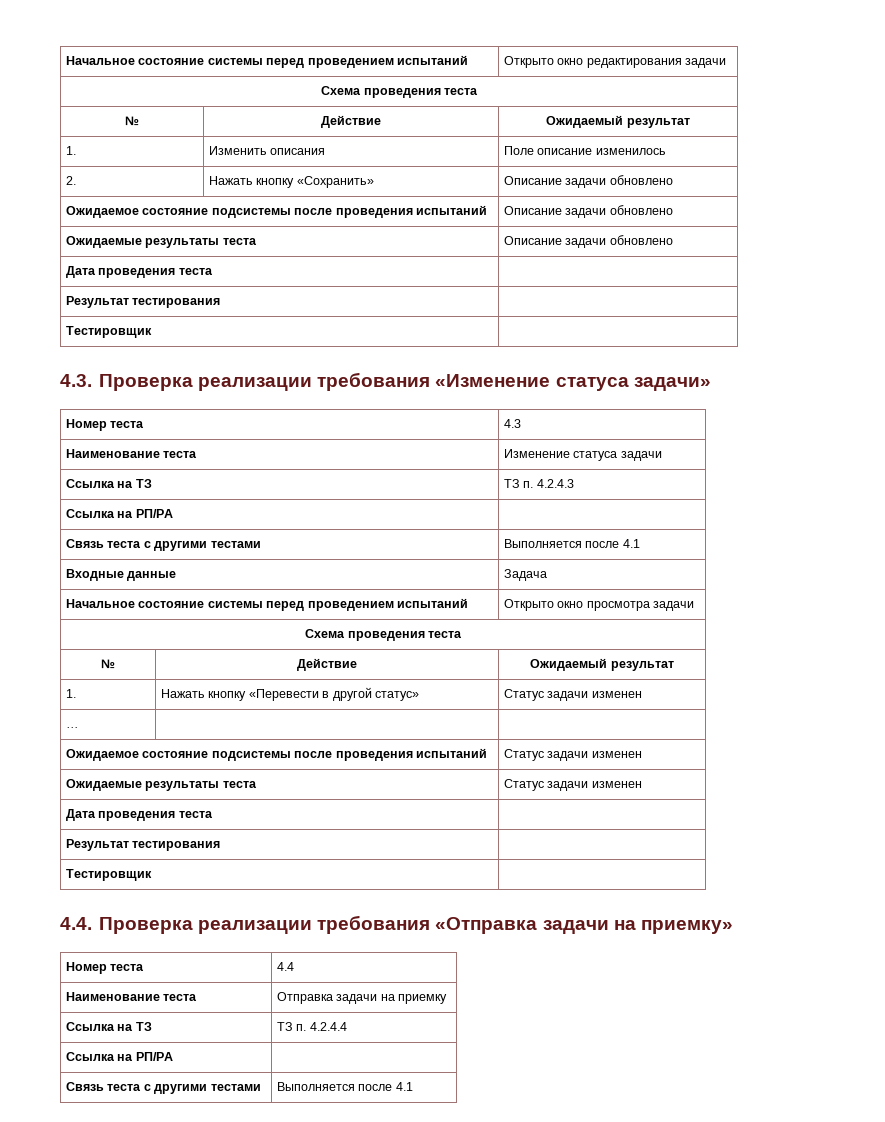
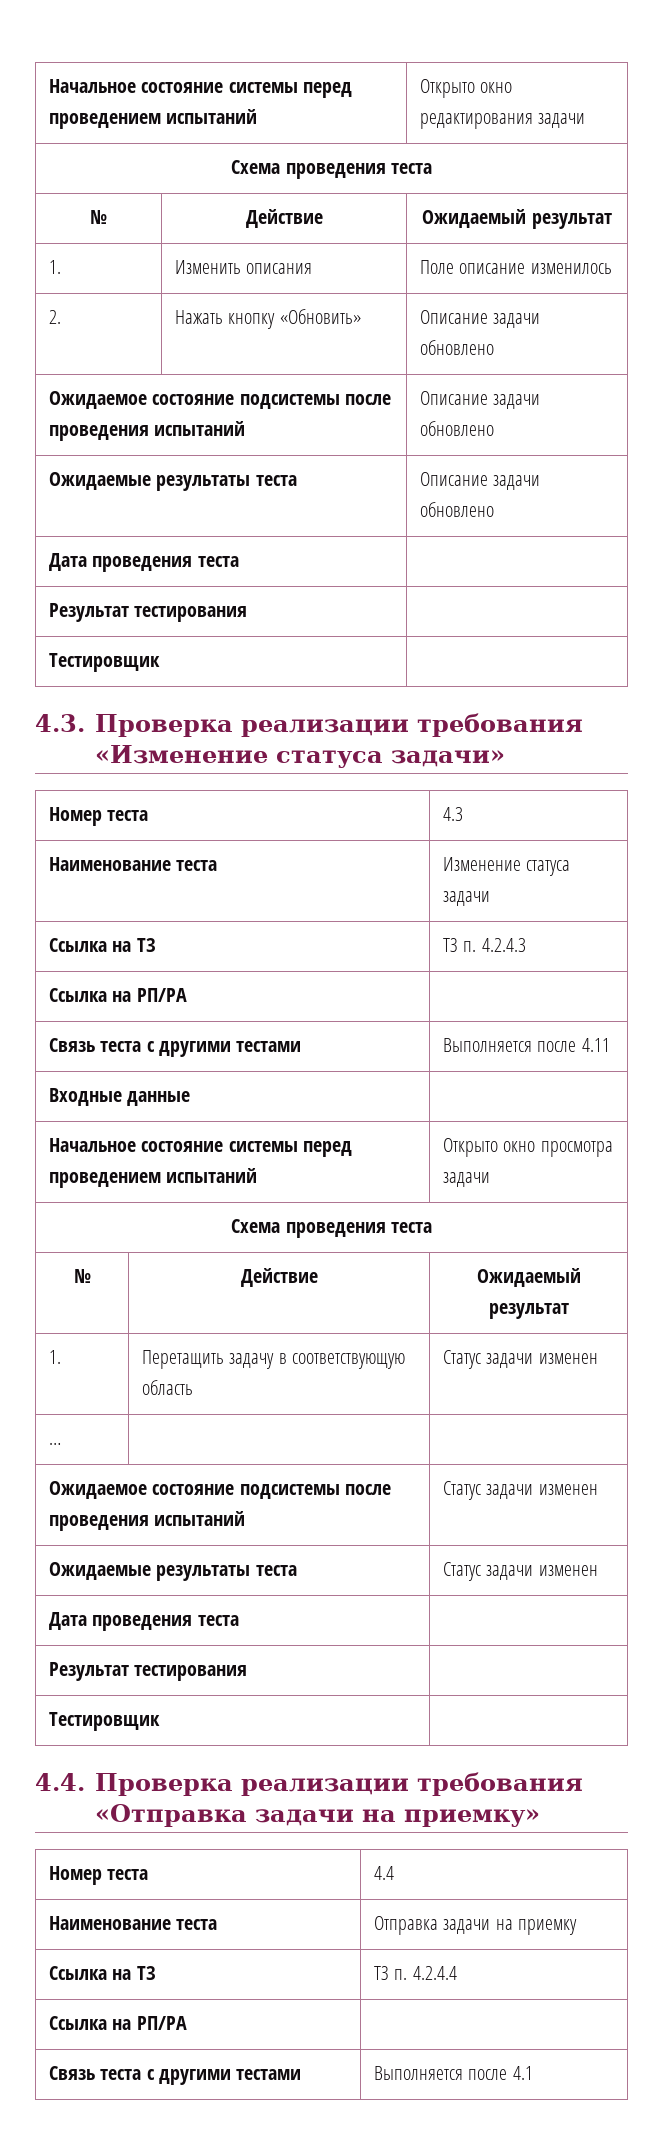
[296,176,374,188] «Сохранить» -> [279,309,361,324] «Обновить»
[622,539,640,548] 4.1 -> [581,1038,610,1052] 4.11
[504,569,548,581] Задача -> (191, 1098) none
[161,687,419,701] Нажать кнопку «Перевести в другой статус» -> [142,1350,405,1369] [142,1380,194,1395] Перетащить задачу в соответствующую область

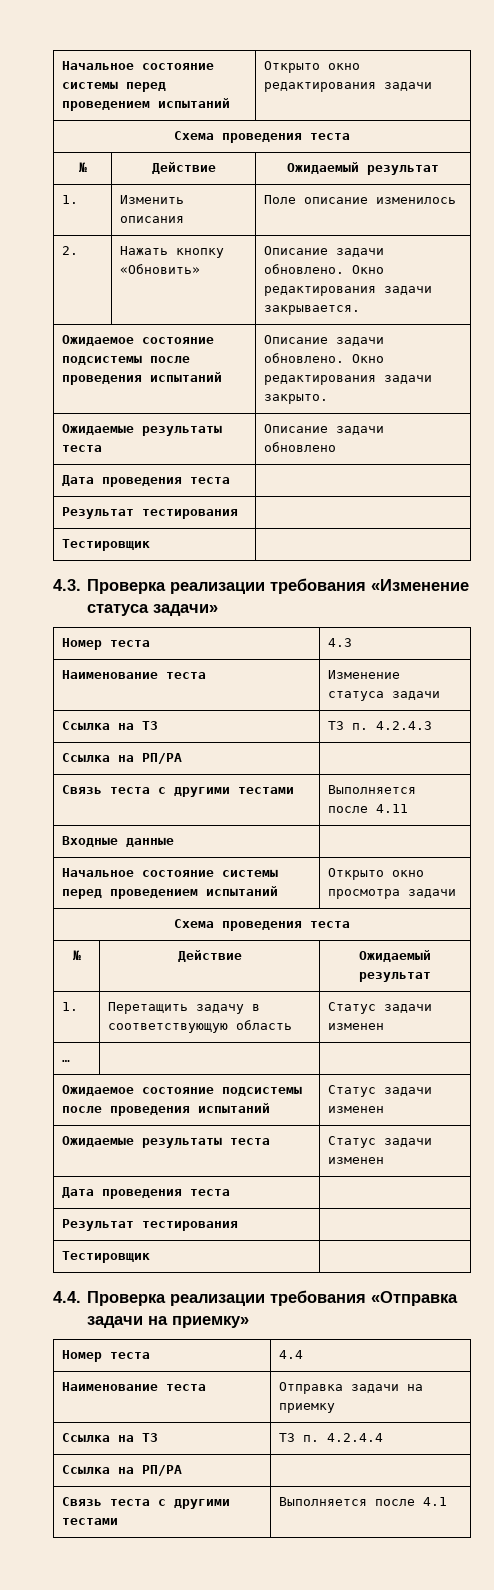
[420,340,495,355] обновлено -> [263,264,384,274] [263,286,432,296] [263,305,360,315] обновлено. Окно редактирования задачи закрывается.
[420,421,495,436] обновлено -> [263,353,384,363] [263,375,432,385] [263,394,328,404] обновлено. Окно редактирования задачи закрыто.

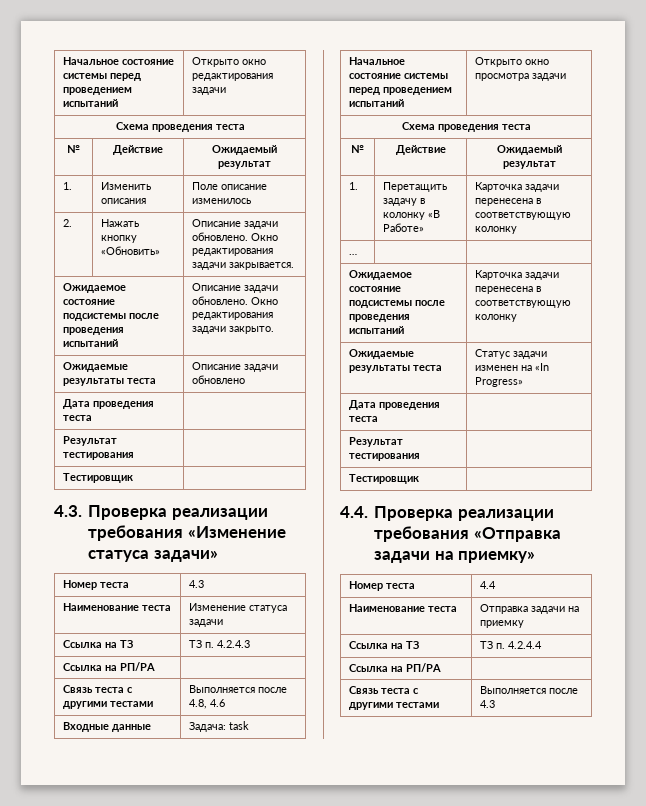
[375,804,408,813] 4.11 -> [188,699,225,709] 4.8, 4.6
(174, 842) none -> [188,721,249,732] Задача: task
[107,1020,292,1033] [327,1002,432,1014] [327,1023,384,1030] соответствующую область | Статус задачи изменен -> [382,210,440,220] [382,223,424,232] [474,182,559,192] [474,198,541,206] [474,212,571,220] [474,226,517,234] колонку «В Работе» | Карточка задачи перенесена в соответствующую колонку
[327,1085,432,1097] [327,1106,384,1113] Статус задачи изменен -> [474,270,559,280] [474,286,541,294] [474,300,571,308] [474,314,517,322] Карточка задачи перенесена в соответствующую колонку
(384, 1160) none -> [520,363,549,371] [474,377,523,387] на «In Progress»
[422,1497,447,1506] 4.1 -> [479,700,495,708] 4.3

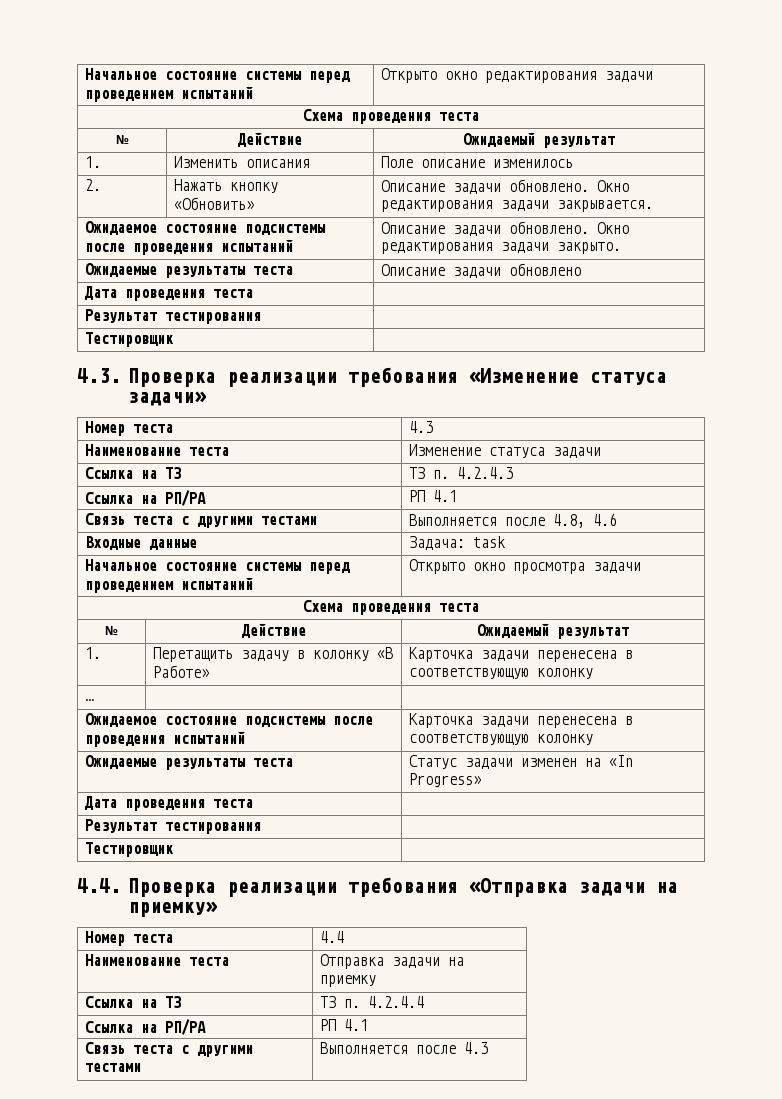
(155, 666) none -> [409,490,458,502] РП 4.1
(441, 667) none -> [320,1019,369,1031] РП 4.1

